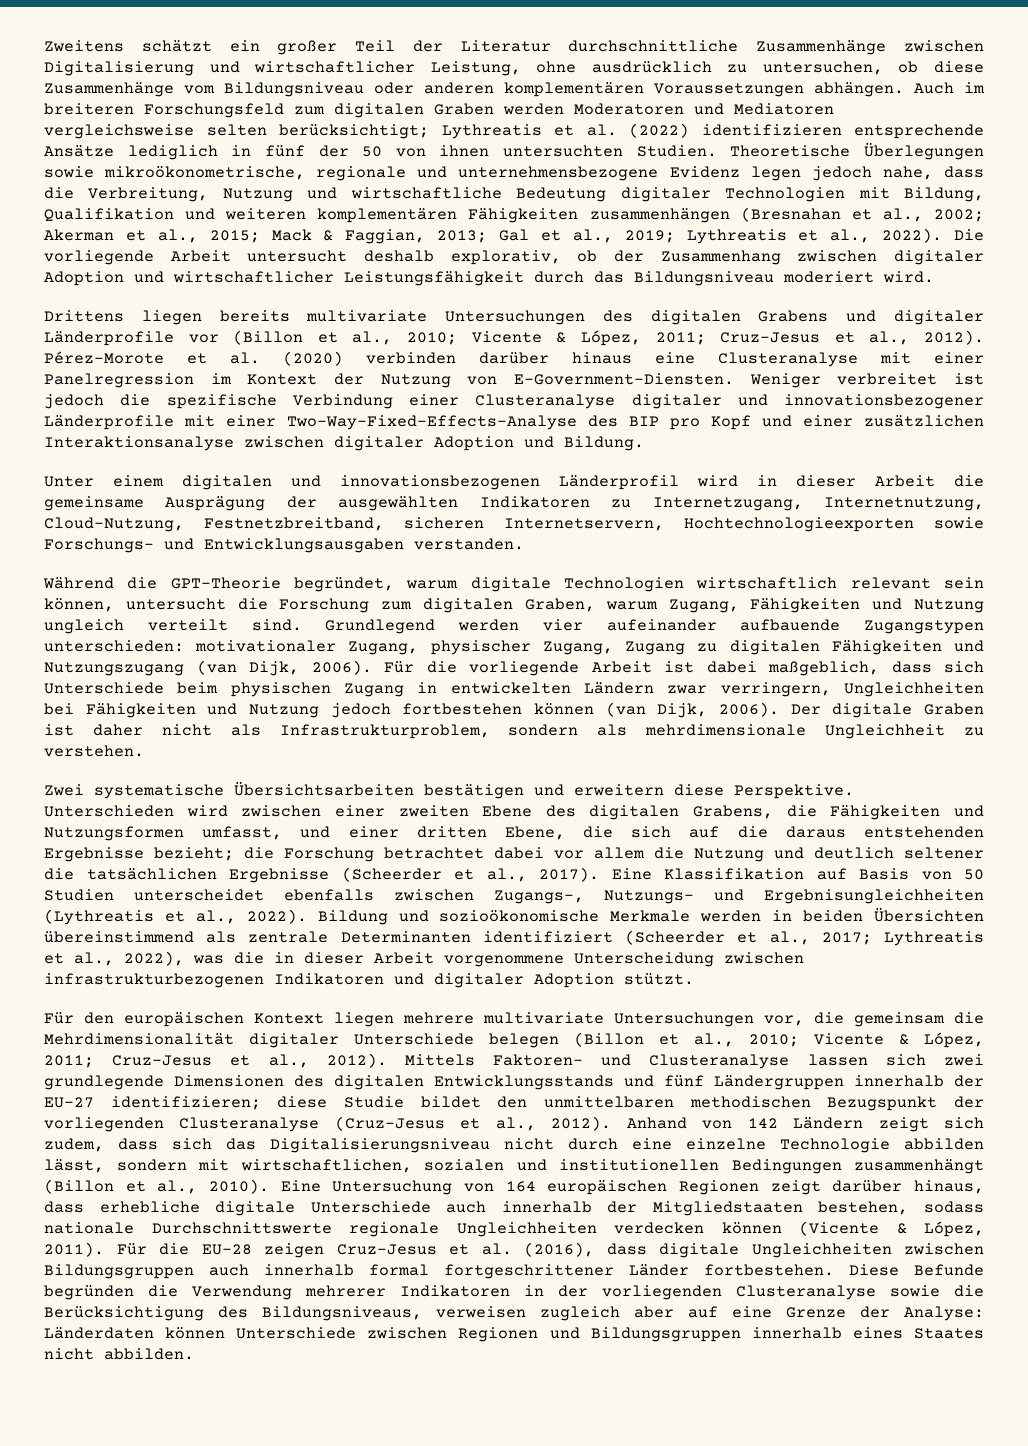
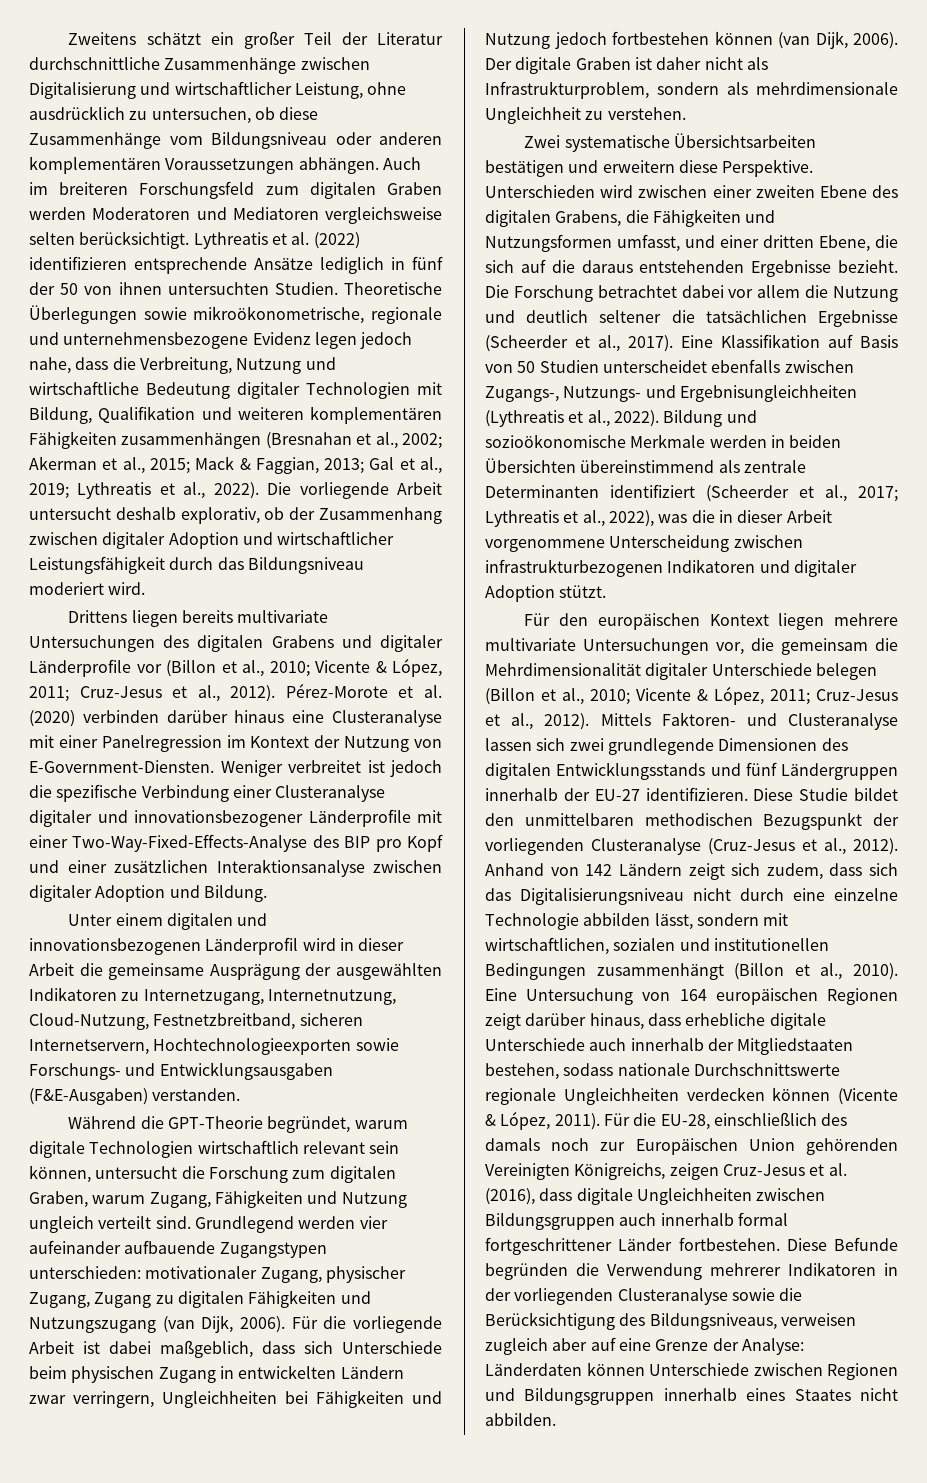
[279,124,429,139] berücksichtigt; -> [79,231,190,249] berücksichtigt.
(404, 545) none -> [29,1088,148,1105] (F&E-Ausgaben)
[154,847,274,861] bezieht; die -> [838,260,898,273] [485,285,509,298] bezieht. Die
[110,1096,328,1110] identifizieren; diese -> [645,787,794,801] identifizieren. Diese
[201,1244,252,1255] EU-28 -> [660,1112,848,1130] [485,1138,898,1155] [485,1163,666,1180] EU-28, einschließlich des damals noch zur Europäischen Union gehörenden Vereinigten Königreichs,

